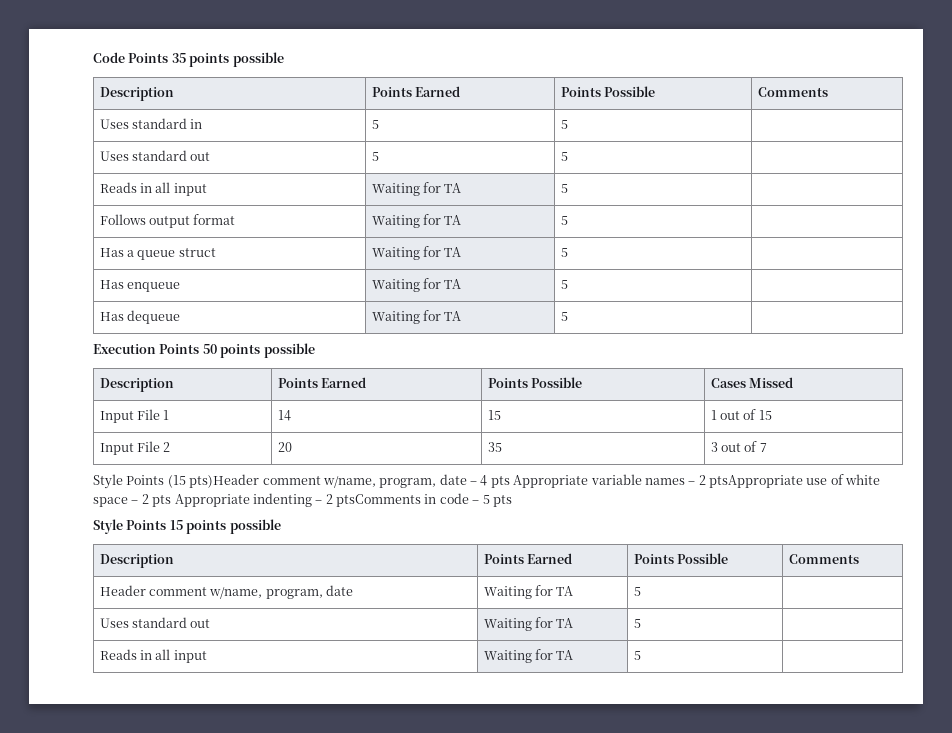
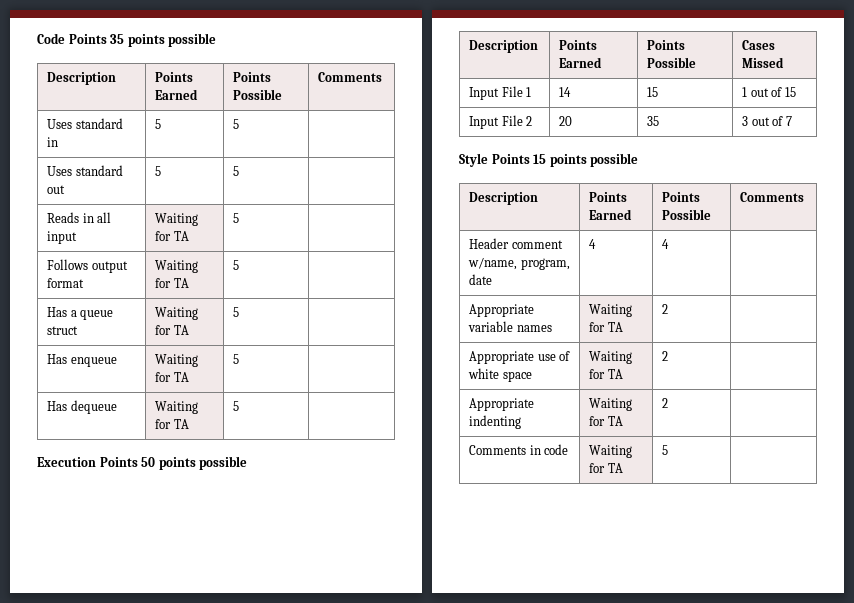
[93,474,881,489] [93,493,512,507] // Style Points (15 pts)Header comment w/name, program, date – 4 pts Appropriate variable names – 2 ptsAppropriate use of white space – 2 pts Appropriate indenting – 2 ptsComments in code – 5 pts -> (792, 121) none
[483,585,574,599] [633,587,641,596] [99,617,211,628] [483,617,574,631] [633,619,641,628] [99,649,207,663] Waiting for TA | 5 | // Uses standard out | Waiting for TA | 5 | // Reads in all input -> [589,239,597,249] [662,239,670,249] [469,304,535,317] [468,321,552,332] [589,304,633,317] [589,322,623,332] [662,304,669,314] [469,351,571,364] [468,368,532,382] [589,351,633,364] [589,369,623,379] [662,351,669,361] [469,398,535,411] [469,415,522,429] [589,398,633,411] [589,416,623,426] [662,398,669,408] [469,444,569,455] 4 | 4 | // Appropriate variable names | Waiting for TA | 2 | // Appropriate use of white space | Waiting for TA | 2 | // Appropriate indenting | Waiting for TA | 2 | // Comments in code

